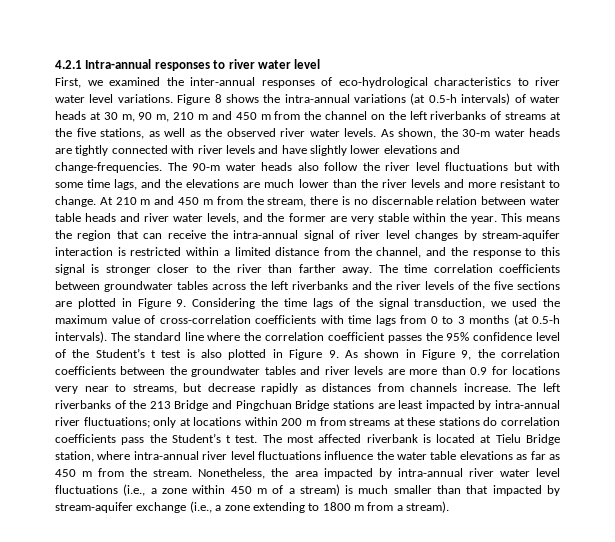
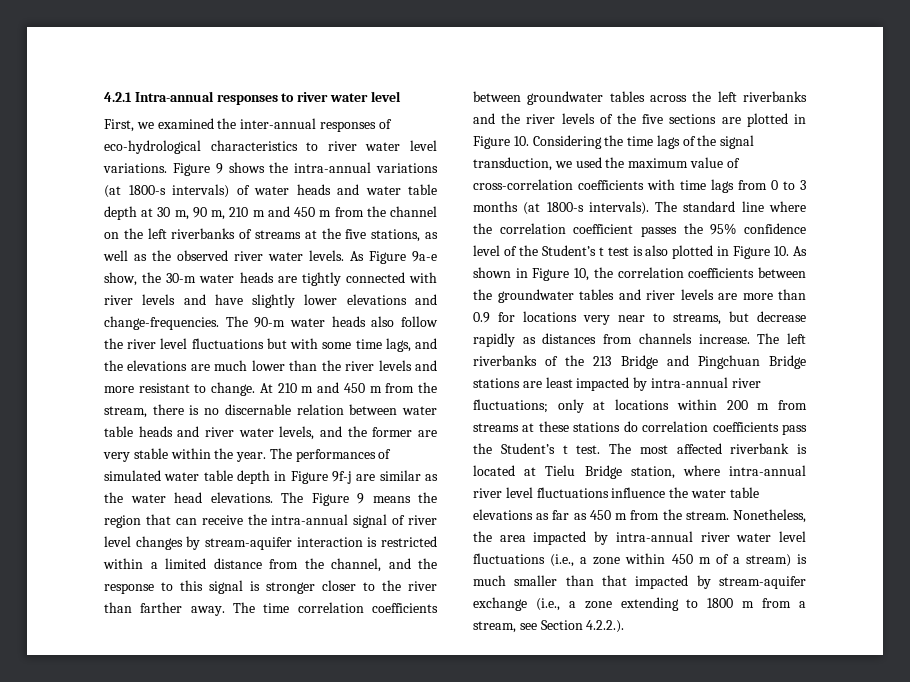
[214,94,222,103] 8 -> [215,163,223,174] 9
[428,94,457,103] 0.5-h -> [128,185,166,195] 1800-s
(86, 115) none -> [337,184,437,195] [104,206,137,220] and water table depth
[398,128,436,139] shown, -> [369,251,437,264] [104,272,137,286] Figure 9a-e show,
[500,213,522,222] This -> [269,448,392,462] [104,470,438,484] [104,492,364,506] The performances of simulated water table depth in Figure 9f-j are similar as the water head elevations. The Figure 9
[176,299,187,307] 9. -> [513,136,529,146] 10.
[532,315,560,324] 0.5-h -> [546,202,584,212] 1800-s
[328,350,339,358] 9. -> [774,246,790,256] 10.
[461,350,472,360] 9, -> [574,268,590,281] 10,
[406,501,450,513] stream). -> [473,620,625,633] stream, see Section 4.2.2.).

